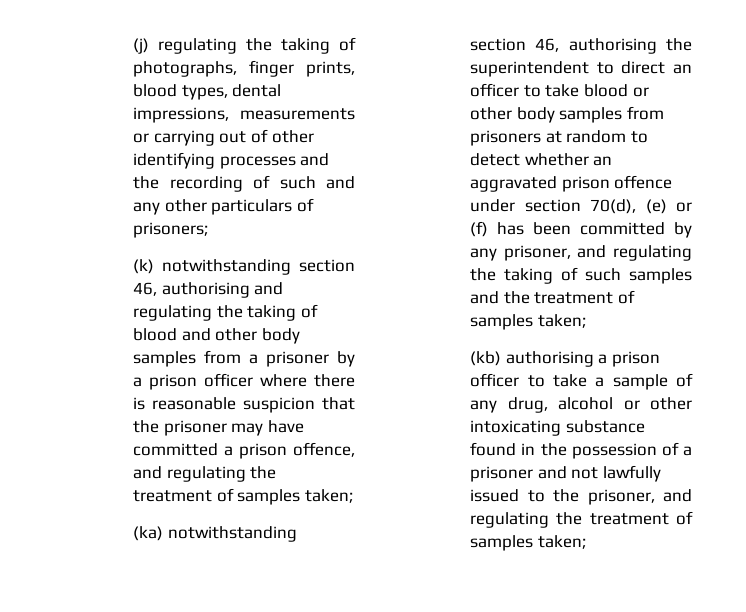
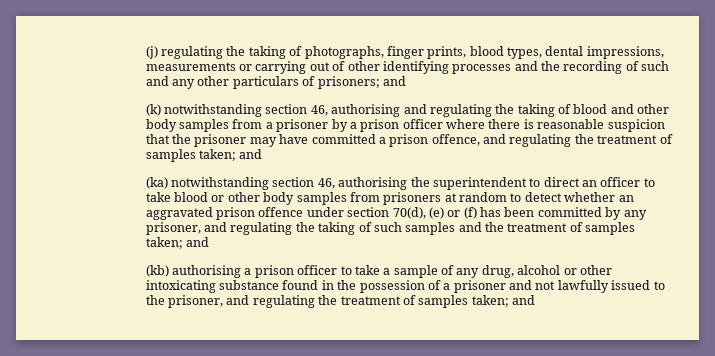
(209, 230) none -> [382,76,406,86] and
(353, 496) none -> [239,149,263,159] and
(586, 321) none -> [186,237,210,247] and
(586, 542) none -> [512,295,536,305] and

